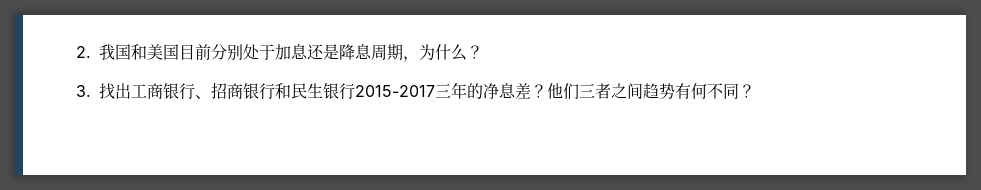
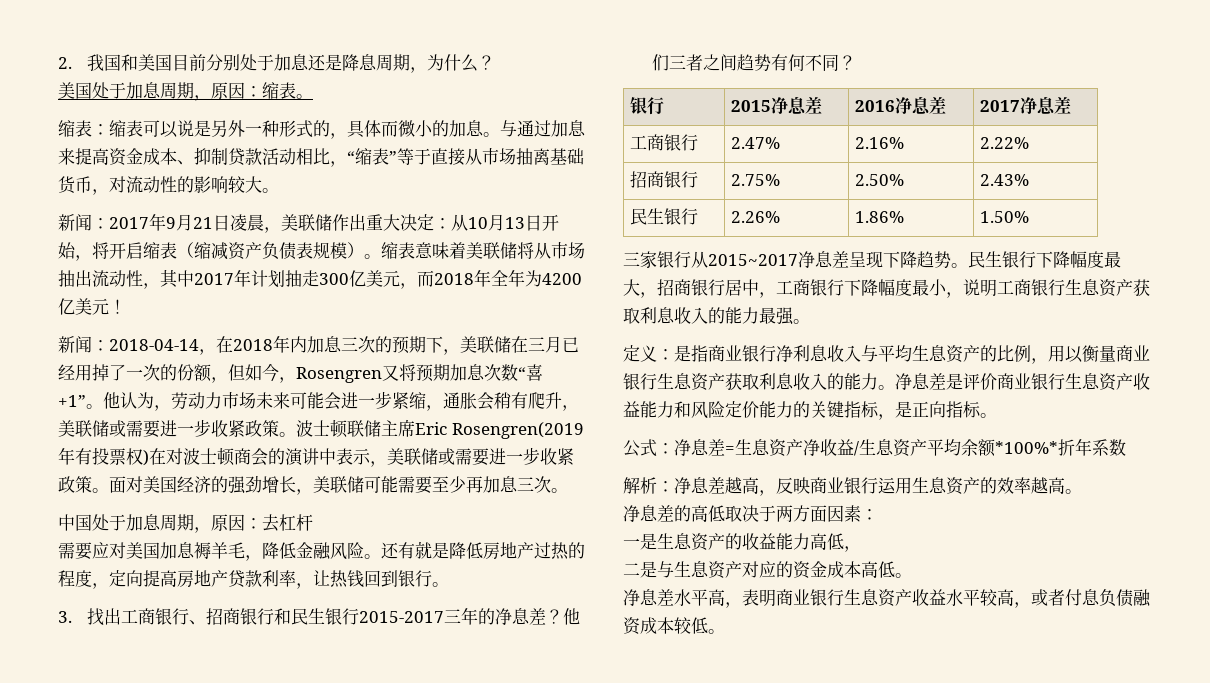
(483, 52) none -> [58,82,313,101] [58,120,586,139] [58,147,584,167] [58,176,279,195] [58,213,559,233] [58,242,585,261] [58,269,582,289] [58,298,126,315] [58,335,579,355] [58,363,543,383] [58,391,579,411] [58,419,584,439] [58,447,574,467] [58,475,568,495] [58,514,313,533] [58,541,585,561] [58,570,449,589] // 美国处于加息周期，原因：缩表。 // 缩表：缩表可以说是另外一种形式的，具体而微小的加息。与通过加息来提高资金成本、抑制贷款活动相比，“缩表”等于直接从市场抽离基础货币，对流动性的影响较大。 // 新闻：2017年9月21日凌晨，美联储作出重大决定：从10月13日开始，将开启缩表（缩减资产负债表规模）。缩表意味着美联储将从市场抽出流动性，其中2017年计划抽走300亿美元，而2018年全年为4200亿美元！ // 新闻：2018-04-14，在2018年内加息三次的预期下，美联储在三月已经用掉了一次的份额，但如今，Rosengren又将预期加息次数“喜+1”。他认为，劳动力市场未来可能会进一步紧缩，通胀会稍有爬升，美联储或需要进一步收紧政策。波士顿联储主席Eric Rosengren(2019年有投票权)在对波士顿商会的演讲中表示，美联储或需要进一步收紧政策。面对美国经济的强劲增长，美联储可能需要至少再加息三次。 // 中国处于加息周期，原因：去杠杆 // 需要应对美国加息褥羊毛，降低金融风险。还有就是降低房地产过热的程度，定向提高房地产贷款利率，让热钱回到银行。
(755, 91) none -> [630,97,665,115] [731,96,823,115] [855,96,947,115] [980,96,1072,115] [630,134,699,151] [731,137,781,149] [855,137,905,149] [980,137,1030,149] [630,171,699,188] [731,174,781,186] [855,174,905,186] [980,174,1030,186] [630,208,699,225] [731,211,781,223] [855,211,905,223] [980,211,1030,223] [623,251,1121,269] [623,279,1150,298] [623,307,810,325] [623,345,1150,364] [623,373,1150,391] [623,401,997,420] [623,438,1126,457] [623,477,1082,496] [623,505,878,522] [623,533,861,552] [623,561,912,579] [623,589,1151,608] [623,617,725,635] // 银行 | 2015净息差 | 2016净息差 | 2017净息差 // 工商银行 | 2.47% | 2.16% | 2.22% // 招商银行 | 2.75% | 2.50% | 2.43% // 民生银行 | 2.26% | 1.86% | 1.50% // 三家银行从2015~2017净息差呈现下降趋势。民生银行下降幅度最大，招商银行居中，工商银行下降幅度最小，说明工商银行生息资产获取利息收入的能力最强。 // 定义：是指商业银行净利息收入与平均生息资产的比例，用以衡量商业银行生息资产获取利息收入的能力。净息差是评价商业银行生息资产收益能力和风险定价能力的关键指标，是正向指标。 // 公式：净息差=生息资产净收益/生息资产平均余额*100%*折年系数 // 解析：净息差越高，反映商业银行运用生息资产的效率越高。 // 净息差的高低取决于两方面因素： // 一是生息资产的收益能力高低， // 二是与生息资产对应的资金成本高低。 // 净息差水平高，表明商业银行生息资产收益水平较高，或者付息负债融资成本较低。

